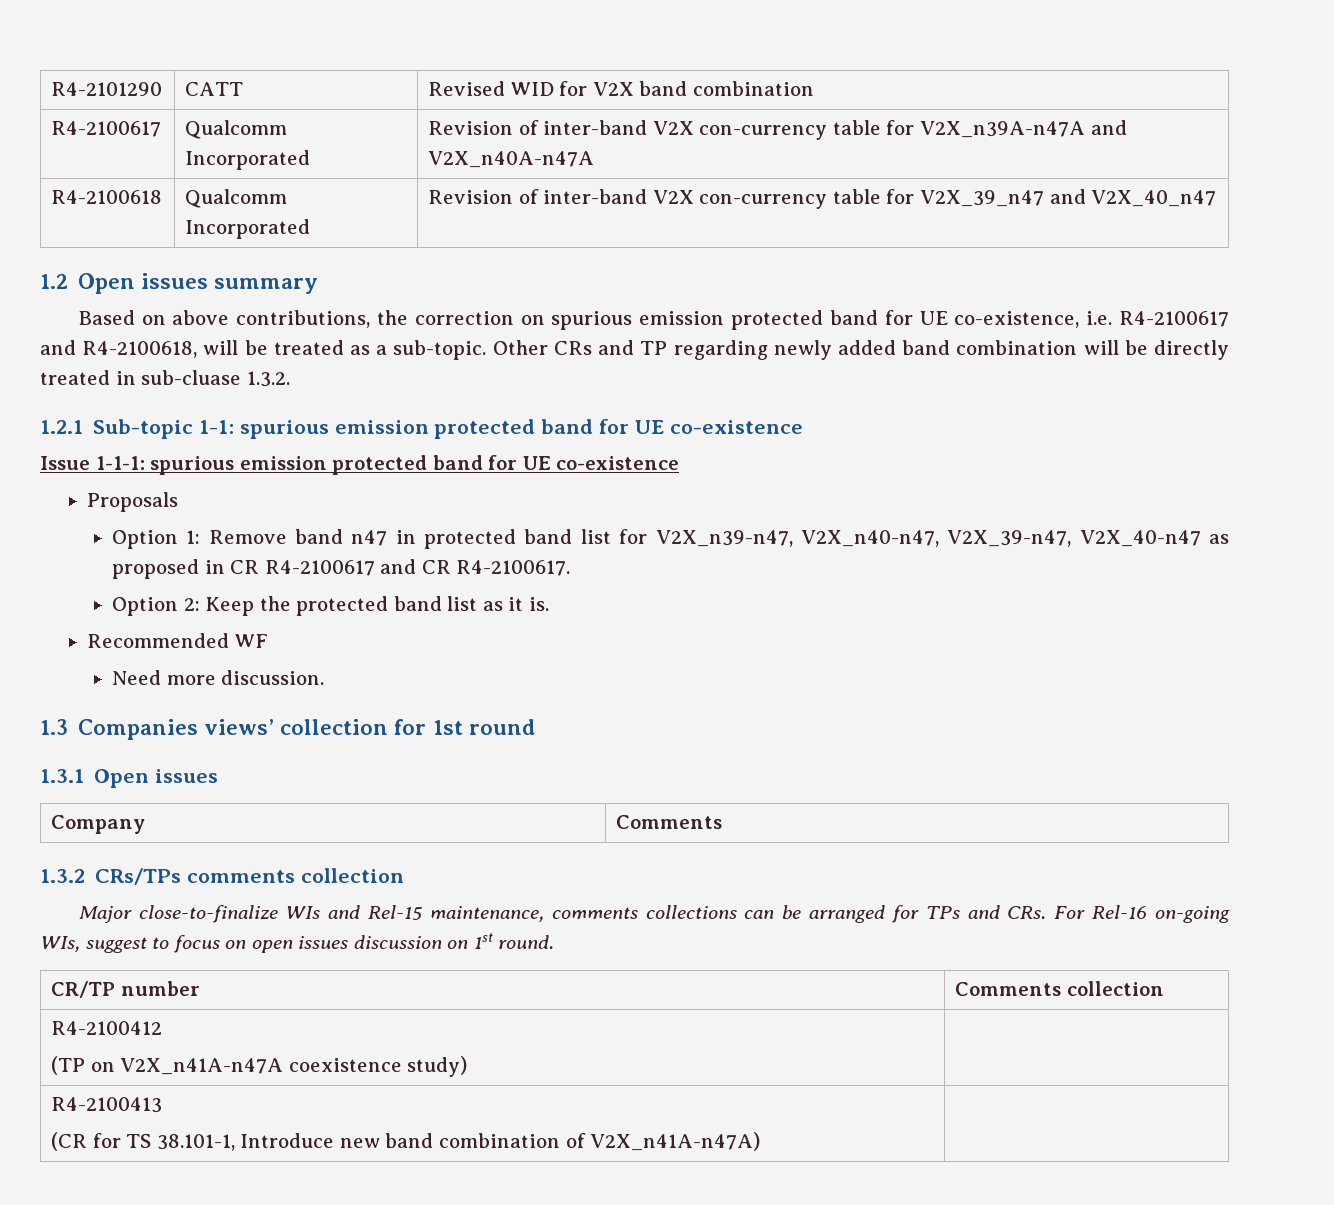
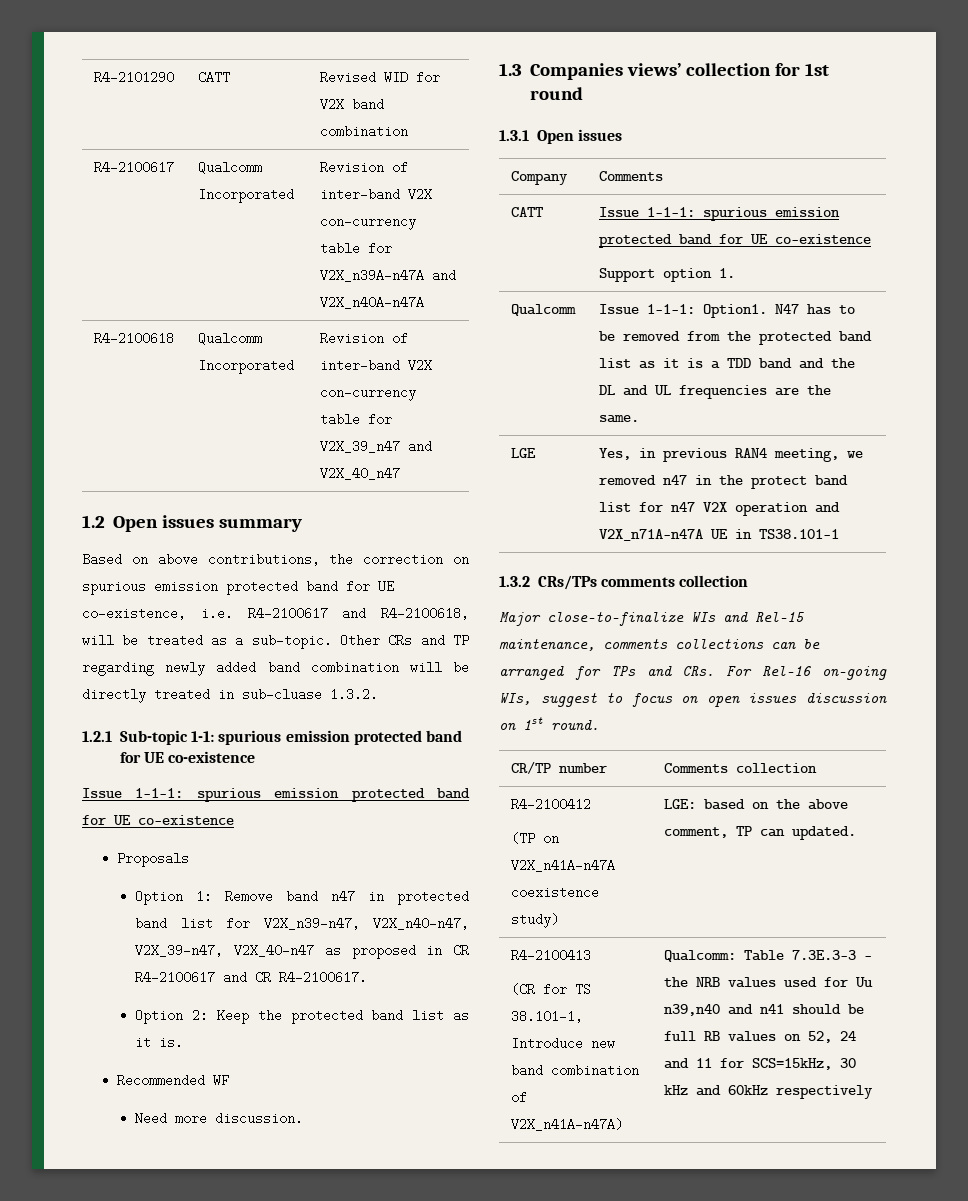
(723, 822) none -> [510,207,543,217] [598,207,840,221] [598,234,871,248] [598,268,735,282] [510,304,576,316] [598,304,855,318] [598,331,872,345] [598,358,855,369] [598,385,831,399] [598,415,639,423] [510,448,536,458] [598,448,863,462] [598,475,848,489] [598,502,840,516] [598,529,839,541] // CATT | Issue 1-1-1: spurious emission protected band for UE co-existence // Support option 1. // Qualcomm | Issue 1-1-1: Option1. N47 has to be removed from the protected band list as it is a TDD band and the DL and UL frequencies are the same. // LGE | Yes, in previous RAN4 meeting, we removed n47 in the protect band list for n47 V2X operation and V2X_n71A-n47A UE in TS38.101-1
(468, 1066) none -> [663,799,848,810] [663,826,856,840] LGE: based on the above comment, TP can updated.
(761, 1141) none -> [663,950,872,962] [663,977,873,988] [663,1004,864,1016] [663,1031,856,1043] [663,1058,856,1070] [663,1085,873,1099] Qualcomm: Table 7.3E.3-3 – the NRB values used for Uu n39,n40 and n41 should be full RB values on 52, 24 and 11 for SCS=15kHz, 30 kHz and 60kHz respectively

